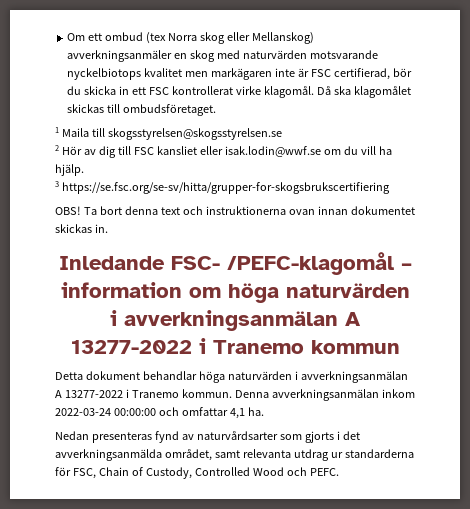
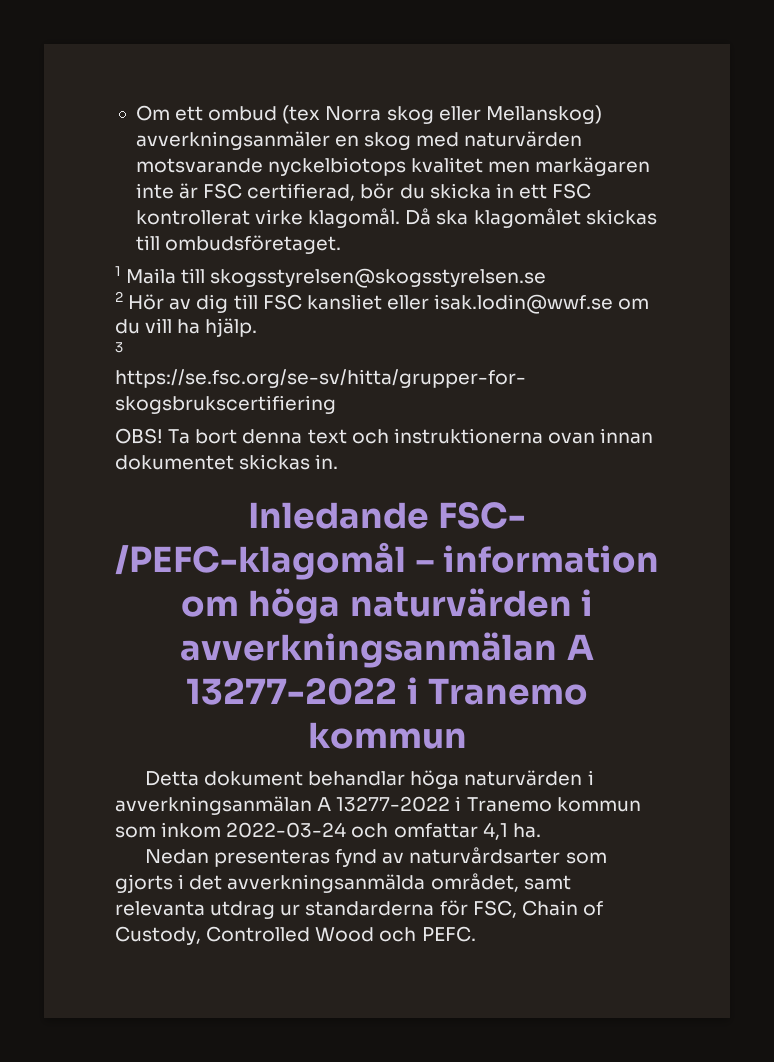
[181,389,379,401] kommun. Denna avverkningsanmälan -> [556,797,641,812] [115,826,156,838] kommun som
[113,408,156,416] 00:00:00 -> (347, 830) none

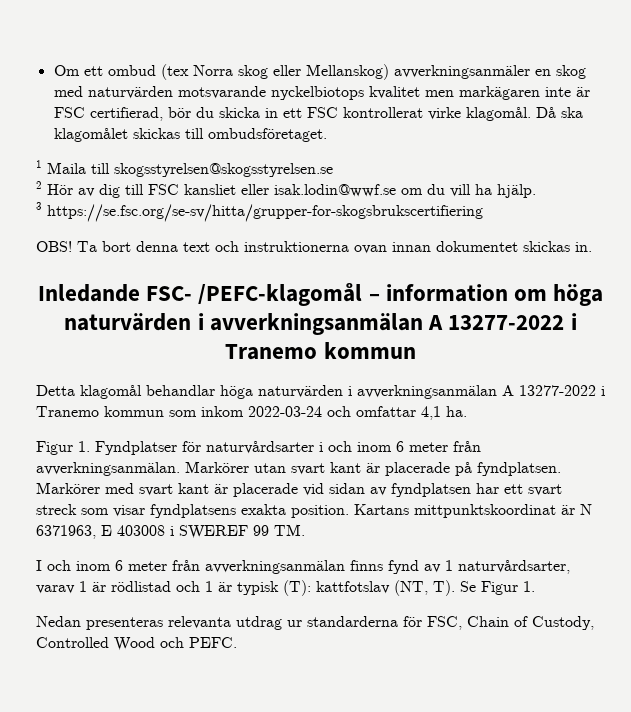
[203,771,303,786] dokument -> [80,385,142,399] klagomål
[144,847,607,867] [115,873,571,893] Nedan presenteras fynd av naturvårdsarter som gjorts i det avverkningsanmälda området, samt -> [36,441,481,455] [36,461,561,476] [36,482,562,497] [36,504,592,518] [36,524,305,539] [36,560,570,574] [36,580,535,596] [36,616,163,630] Figur 1. Fyndplatser för naturvårdsarter i och inom 6 meter från avverkningsanmälan. Markörer utan svart kant är placerade på fyndplatsen. Markörer med svart kant är placerade vid sidan av fyndplatsen har ett svart streck som visar fyndplatsens exakta position. Kartans mittpunktskoordinat är N 6371963, E 403008 i SWEREF 99 TM. // I och inom 6 meter från avverkningsanmälan finns fynd av 1 naturvårdsarter, varav 1 är rödlistad och 1 är typisk (T): kattfotslav (NT, T). Se Figur 1. // Nedan presenteras

